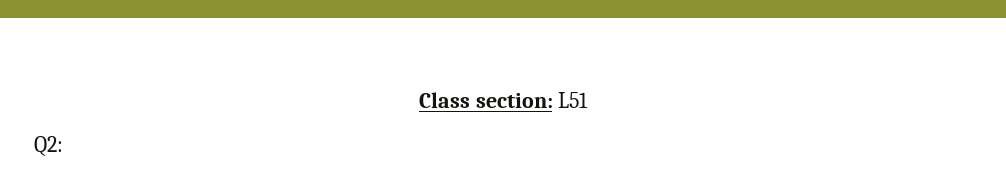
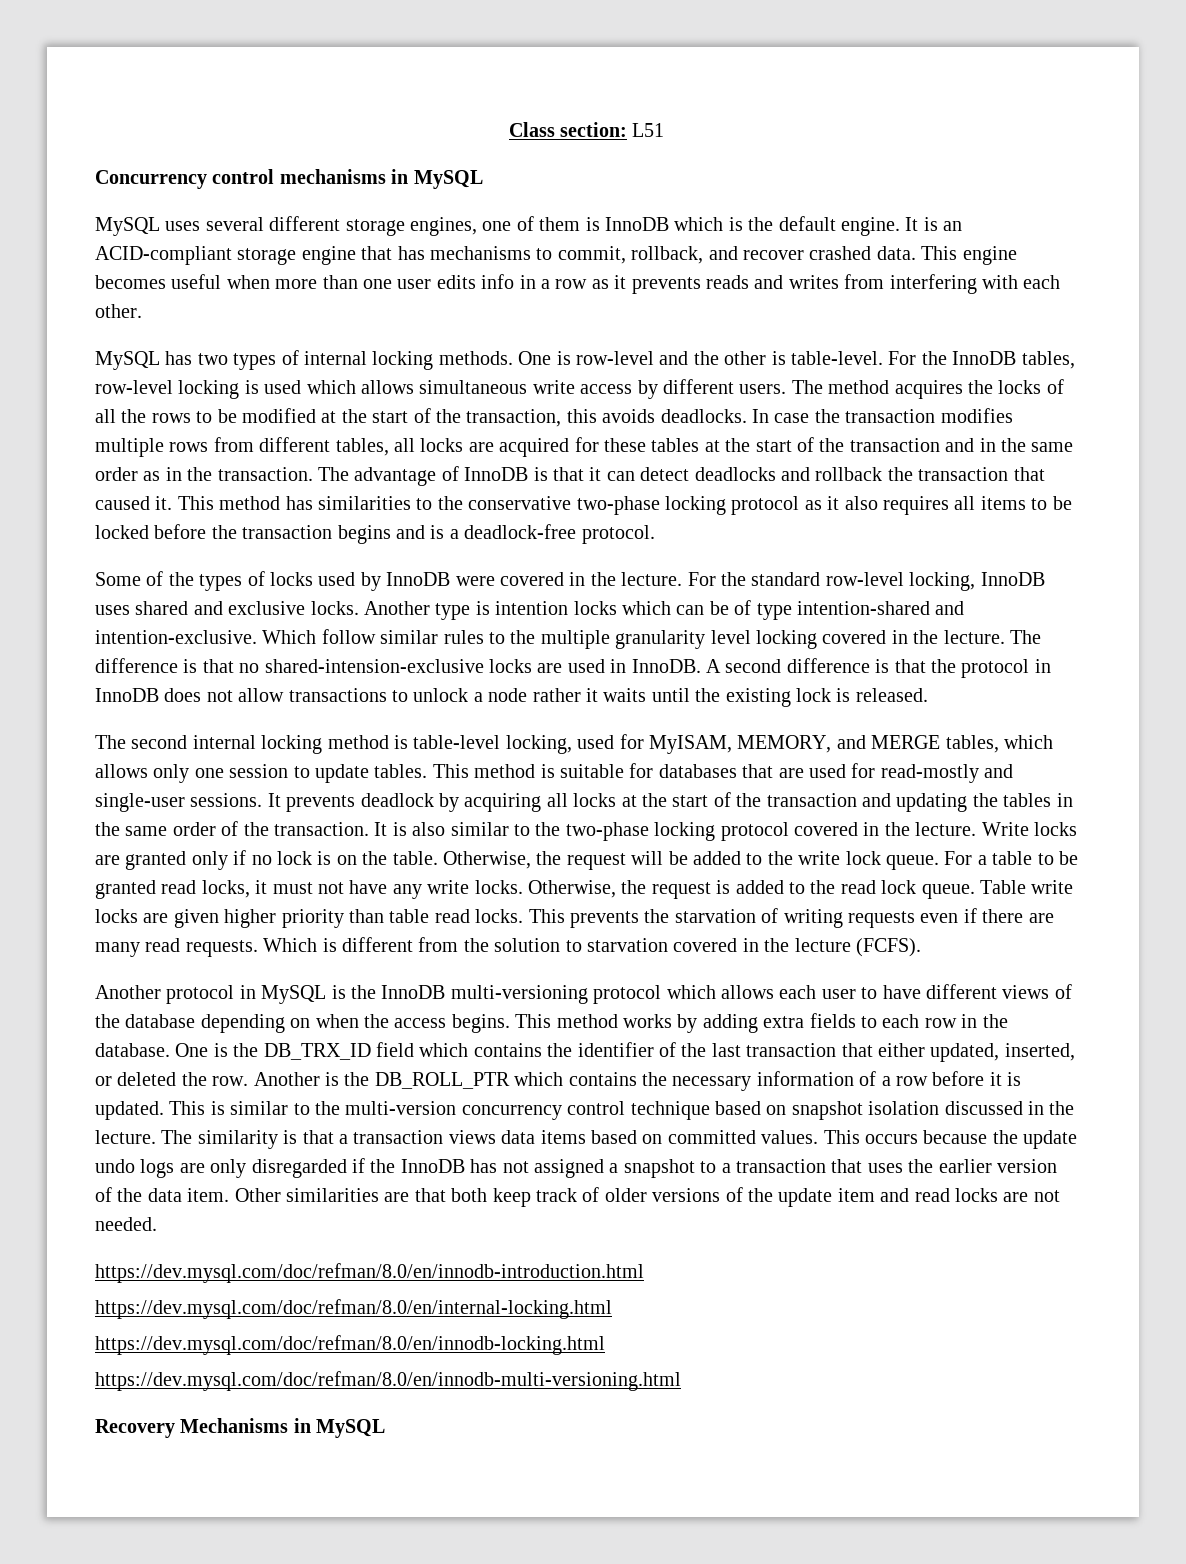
[34,136,63,156] Q2: -> [95,169,483,189] [95,216,963,236] [95,246,1017,265] [95,274,1061,294] [95,304,142,318] [95,350,1075,370] [95,379,1064,399] [95,408,1013,427] [95,437,1074,457] [95,466,1045,486] [95,496,1072,515] [95,524,655,544] [95,571,1045,591] [95,600,965,620] [95,629,1041,649] [95,658,1051,678] [95,688,928,707] [95,734,1053,754] [95,763,1014,783] [95,792,1073,812] [95,821,1077,841] [95,850,1078,870] [95,880,1074,899] [95,908,1054,928] [95,937,921,957] [95,984,1072,1004] [95,1013,1008,1033] [95,1042,1075,1062] [95,1071,1022,1091] [95,1101,1075,1120] [95,1130,1078,1149] [95,1158,1057,1178] [95,1187,1060,1207] [95,1217,157,1231] [95,1263,644,1283] [95,1299,612,1319] [95,1335,605,1355] [95,1371,681,1391] [95,1418,386,1438] Concurrency control mechanisms in MySQL // MySQL uses several different storage engines, one of them is InnoDB which is the default engine. It is an ACID-compliant storage engine that has mechanisms to commit, rollback, and recover crashed data. This engine becomes useful when more than one user edits info in a row as it prevents reads and writes from interfering with each other. // MySQL has two types of internal locking methods. One is row-level and the other is table-level. For the InnoDB tables, row-level locking is used which allows simultaneous write access by different users. The method acquires the locks of all the rows to be modified at the start of the transaction, this avoids deadlocks. In case the transaction modifies multiple rows from different tables, all locks are acquired for these tables at the start of the transaction and in the same order as in the transaction. The advantage of InnoDB is that it can detect deadlocks and rollback the transaction that caused it. This method has similarities to the conservative two-phase locking protocol as it also requires all items to be locked before the transaction begins and is a deadlock-free protocol. // Some of the types of locks used by InnoDB were covered in the lecture. For the standard row-level locking, InnoDB uses shared and exclusive locks. Another type is intention locks which can be of type intention-shared and intention-exclusive. Which follow similar rules to the multiple granularity level locking covered in the lecture. The difference is that no shared-intension-exclusive locks are used in InnoDB. A second difference is that the protocol in InnoDB does not allow transactions to unlock a node rather it waits until the existing lock is released. // The second internal locking method is table-level locking, used for MyISAM, MEMORY, and MERGE tables, which allows only one session to update tables. This method is suitable for databases that are used for read-mostly and single-user sessions. It prevents deadlock by acquiring all locks at the start of the transaction and updating the tables in the same order of the transaction. It is also similar to the two-phase locking protocol covered in the lecture. Write locks are granted only if no lock is on the table. Otherwise, the request will be added to the write lock queue. For a table to be granted read locks, it must not have any write locks. Otherwise, the request is added to the read lock queue. Table write locks are given higher priority than table read locks. This prevents the starvation of writing requests even if there are many read requests. Which is different from the solution to starvation covered in the lecture (FCFS). // Another protocol in MySQL is the InnoDB multi-versioning protocol which allows each user to have different views of the database depending on when the access begins. This method works by adding extra fields to each row in the database. One is the DB_TRX_ID field which contains the identifier of the last transaction that either updated, inserted, or deleted the row. Another is the DB_ROLL_PTR which contains the necessary information of a row before it is updated. This is similar to the multi-version concurrency control technique based on snapshot isolation discussed in the lecture. The similarity is that a transaction views data items based on committed values. This occurs because the update undo logs are only disregarded if the InnoDB has not assigned a snapshot to a transaction that uses the earlier version of the data item. Other similarities are that both keep track of older versions of the update item and read locks are not needed. // https://dev.mysql.com/doc/refman/8.0/en/innodb-introduction.html // https://dev.mysql.com/doc/refman/8.0/en/internal-locking.html // https://dev.mysql.com/doc/refman/8.0/en/innodb-locking.html // https://dev.mysql.com/doc/refman/8.0/en/innodb-multi-versioning.html // Recovery Mechanisms in MySQL

